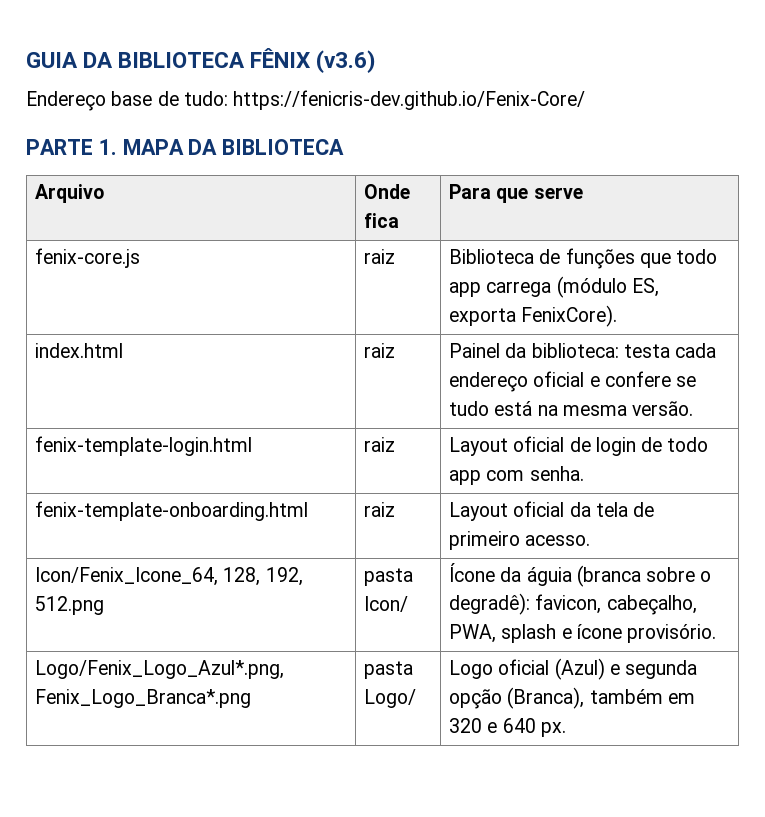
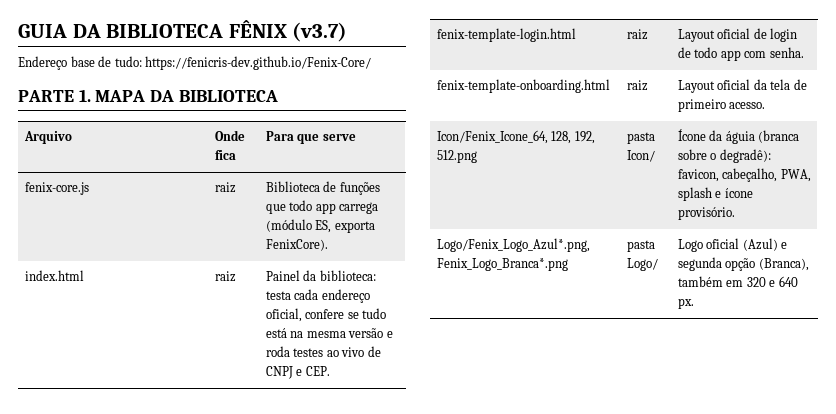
[316,50,376,73] (v3.6) -> [292,22,348,42] (v3.7)
[533,371,600,387] oficial e -> [265,308,302,322] oficial,
[632,401,694,416] versão. -> [348,328,393,338] [265,346,381,357] [265,366,330,379] versão e roda testes ao vivo de CNPJ e CEP.

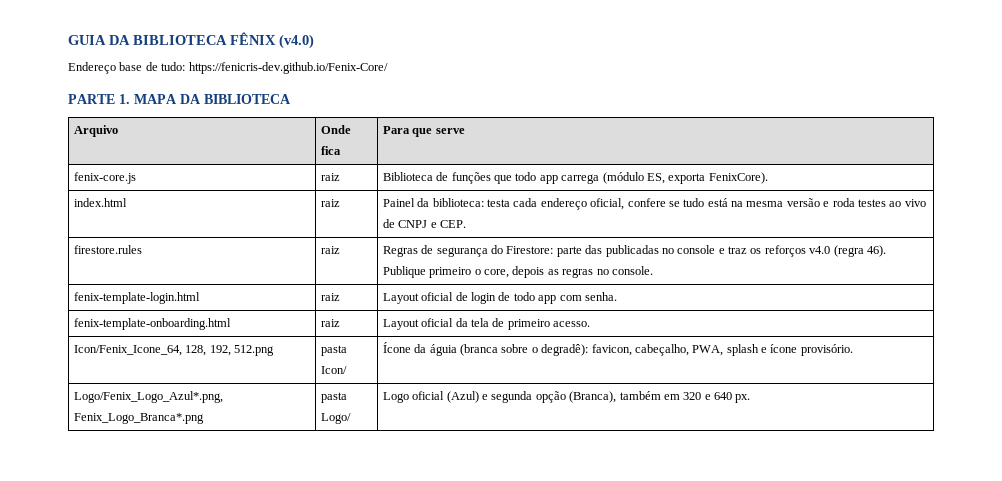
[292,22,348,42] (v3.7) -> [279,34,314,49] (v4.0)
(330, 371) none -> [73,245,142,254] [320,246,340,254] [382,245,886,257] [382,266,653,278] // firestore.rules | raiz | Regras de segurança do Firestore: parte das publicadas no console e traz os reforços v4.0 (regra 46). Publique primeiro o core, depois as regras no console.

